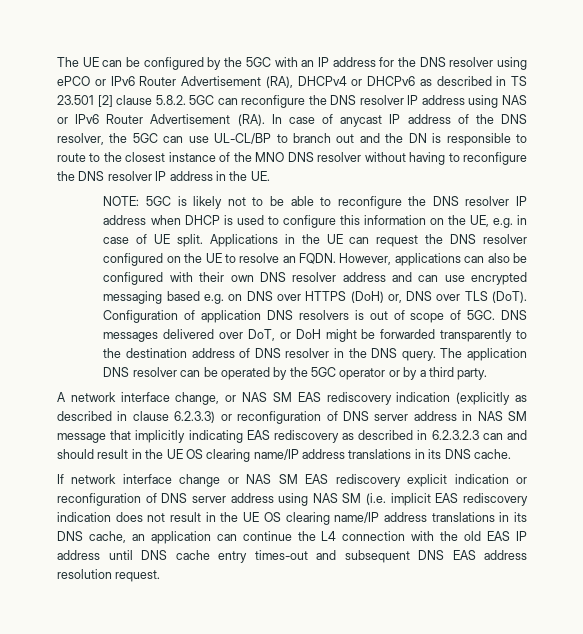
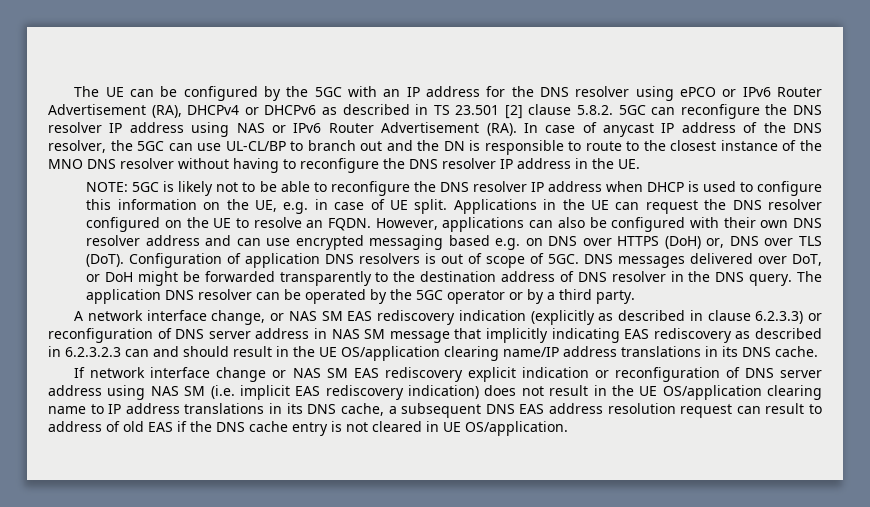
[185,449,203,459] OS -> [341,346,440,361] OS/application
[57,512,111,522] indication -> [408,385,479,399] indication)
[263,512,380,525] OS clearing name/IP -> [662,385,822,400] [48,404,122,414] OS/application clearing name to IP
[131,531,527,544] [57,550,336,563] an application can continue the L4 connection with the old EAS IP address until DNS cache entry times-out and -> [388,406,397,414] a
[115,570,161,582] request. -> [680,403,822,418] [48,421,568,436] request can result to address of old EAS if the DNS cache entry is not cleared in UE OS/application.

